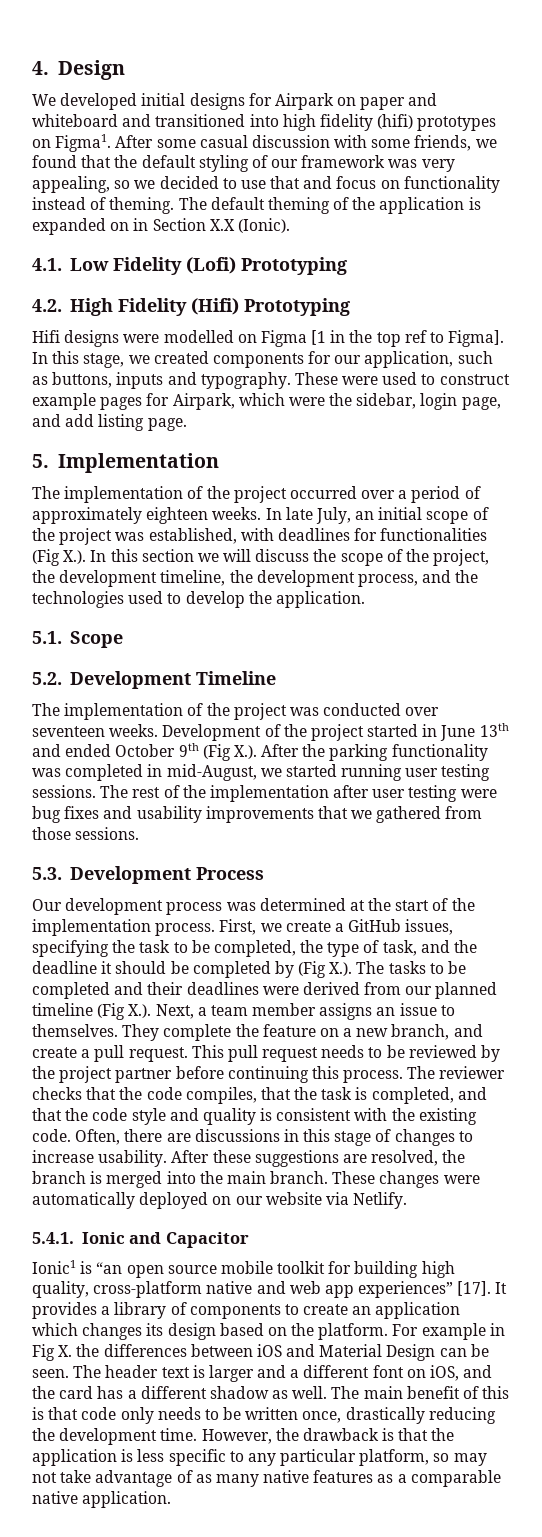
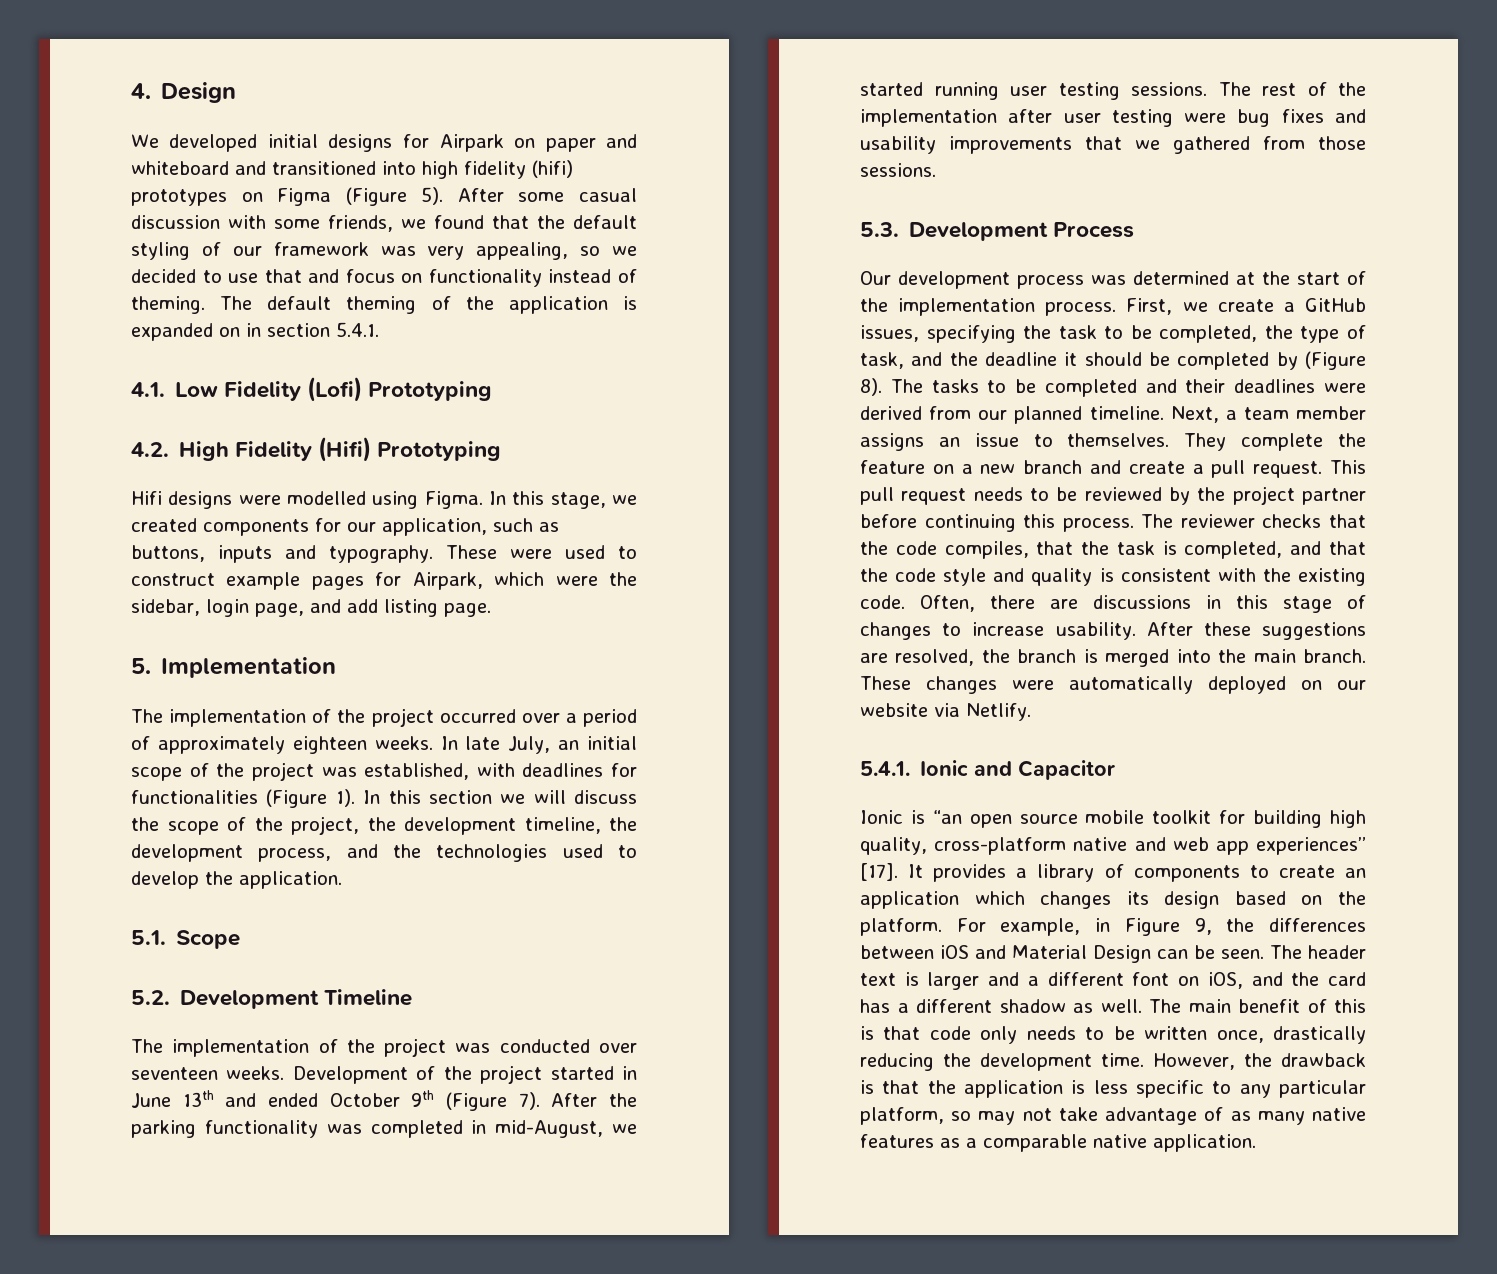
[55,134,112,152] Figma1. -> [277,187,444,206] Figma (Figure 5).
[152,218,290,233] Section X.X (Ionic). -> [267,322,379,337] section 5.4.1.
[237,330,505,347] on Figma [1 in the top ref to Figma]. -> [372,491,483,509] using Figma.
[32,549,87,566] (Fig X.). -> [266,789,355,808] (Figure 1).
[202,744,257,761] (Fig X.). -> [446,1092,540,1111] (Figure 7).
[298,961,353,978] (Fig X.). -> [1305,351,1366,370] [860,378,882,396] (Figure 8).
[32,1003,152,1020] timeline (Fig X.). -> [1089,406,1164,420] timeline.
[391,1024,450,1040] branch, -> [1023,460,1083,474] branch
[32,1260,76,1274] Ionic1 -> [860,810,903,824] Ionic
[421,1323,505,1340] [32,1344,73,1361] example in Fig X. -> [1000,918,1212,936] example, in Figure 9,

